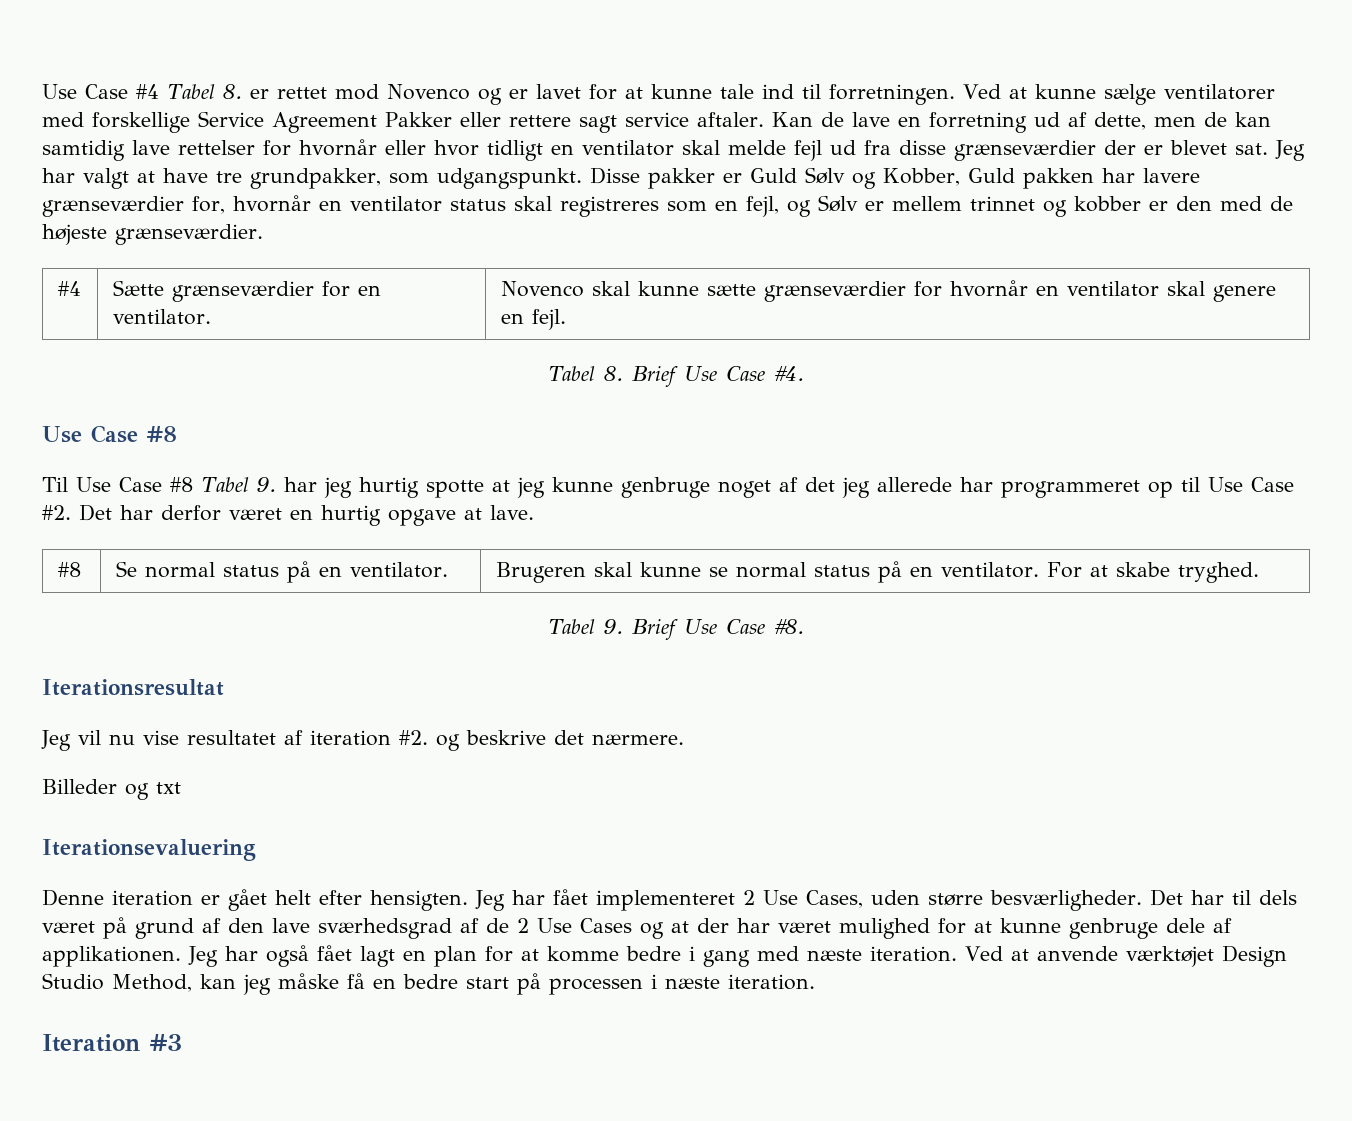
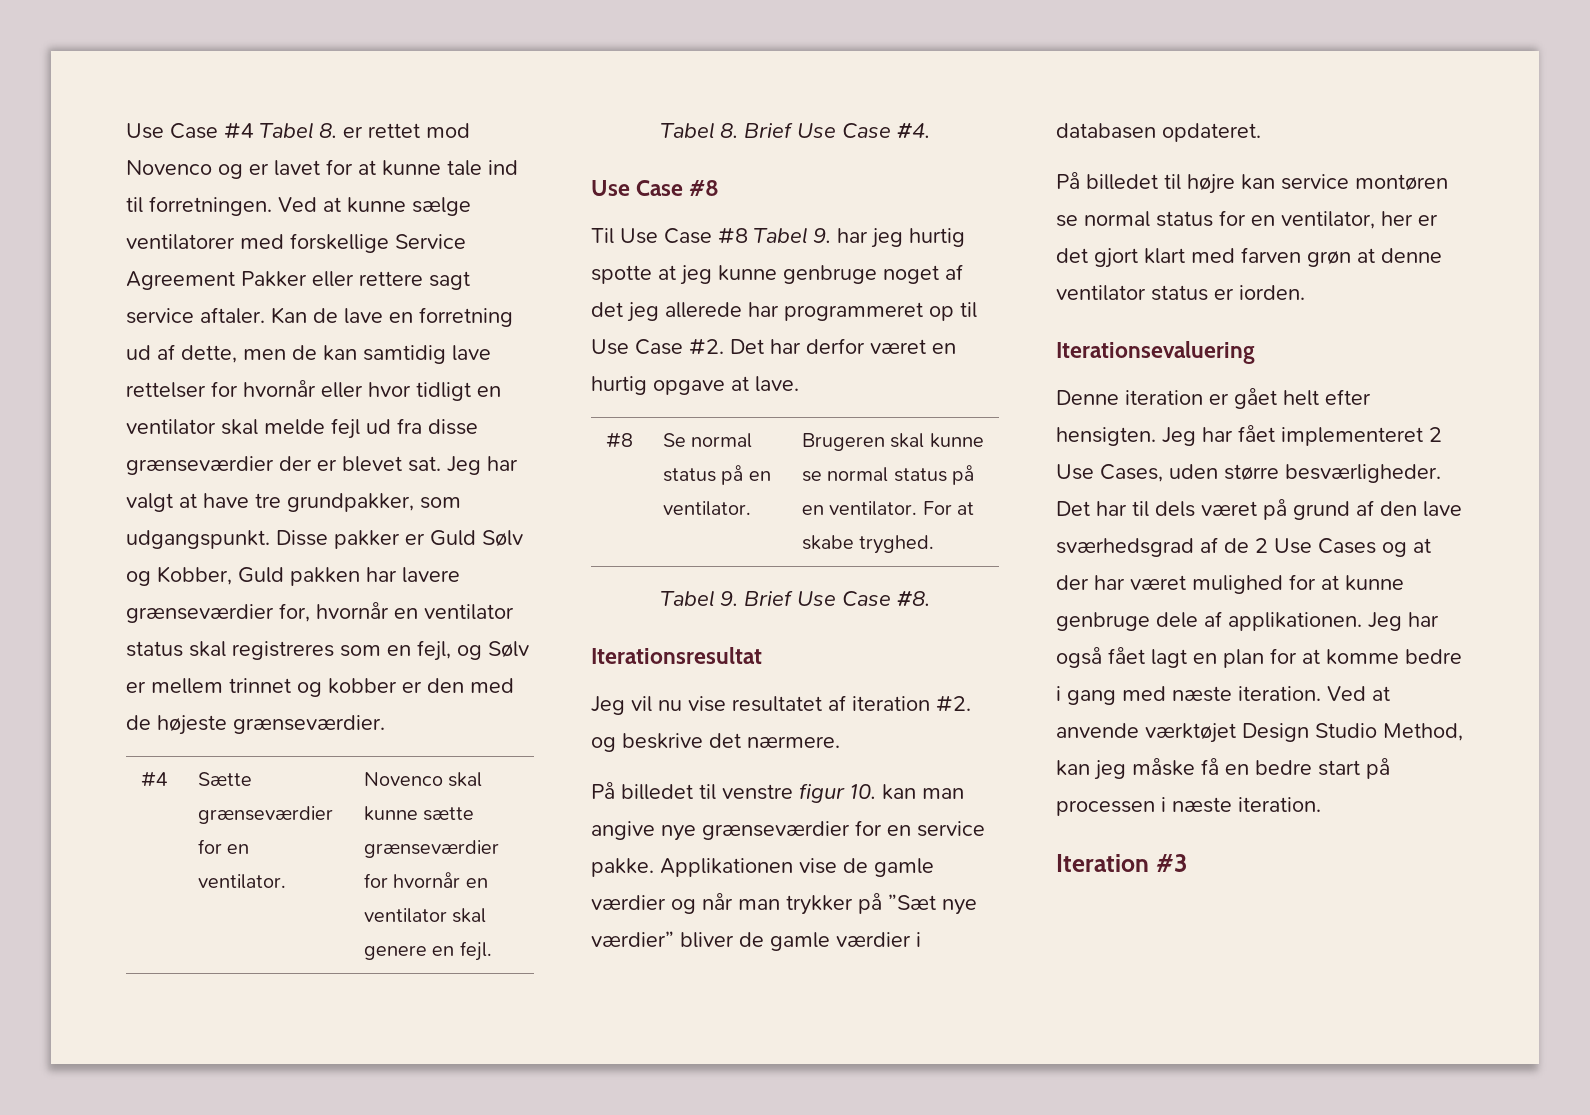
[42,779,181,800] Billeder og txt -> [591,782,964,803] [591,820,985,841] [591,858,934,877] [591,893,977,915] [591,931,921,951] [1056,123,1261,142] [1056,172,1448,194] [1056,210,1438,229] [1056,247,1442,268] [1056,285,1305,301] På billedet til venstre figur 10. kan man angive nye grænseværdier for en service pakke. Applikationen vise de gamle værdier og når man trykker på ”Sæt nye værdier” bliver de gamle værdier i databasen opdateret. // På billedet til højre kan service montøren se normal status for en ventilator, her er det gjort klart med farven grøn at denne ventilator status er iorden.

